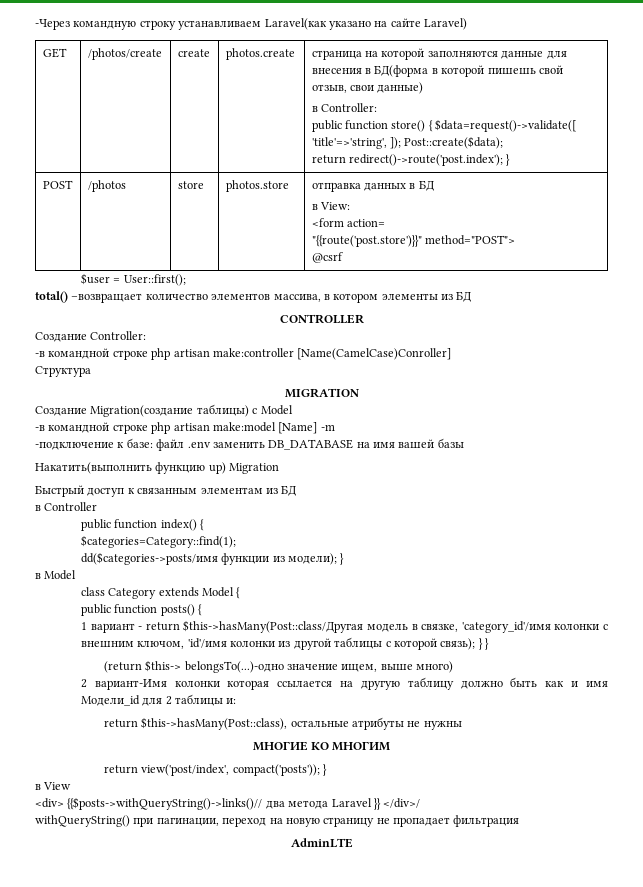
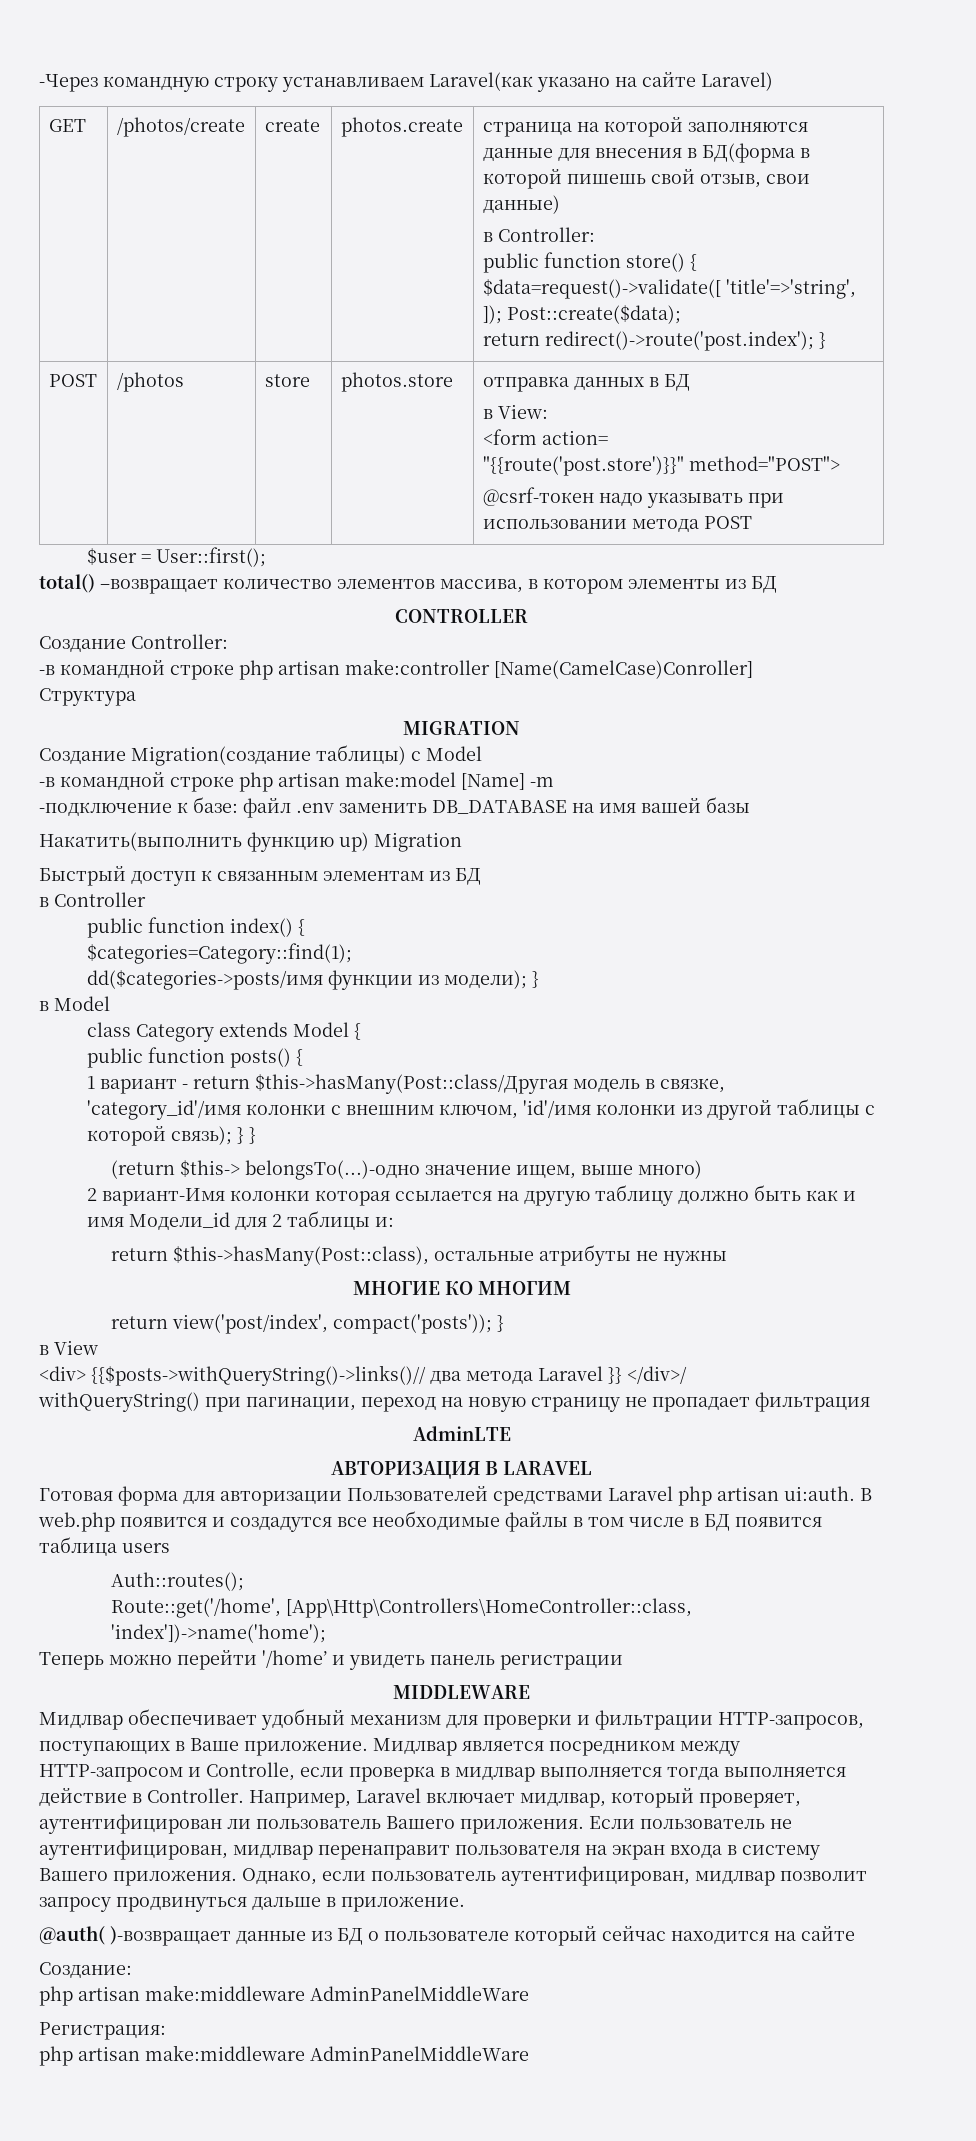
[311,252,343,263] @csrf -> [482,487,784,508] [482,516,752,532] @csrf-токен надо указывать при использовании метода POST
(353, 843) none -> [331,1461,592,1479] [39,1486,872,1506] [38,1511,822,1532] [39,1537,170,1556] [111,1572,245,1591] [111,1598,693,1618] [111,1624,327,1643] [39,1650,623,1670] [393,1685,530,1699] [39,1709,864,1730] [39,1738,740,1756] [39,1762,846,1782] [39,1788,801,1808] [39,1814,792,1834] [39,1840,820,1860] [39,1866,867,1886] [39,1896,465,1912] [39,1926,855,1946] [39,1962,132,1978] [39,1985,529,2006] [39,2022,166,2040] [39,2045,529,2066] // АВТОРИЗАЦИЯ В LARAVEL // Готовая форма для авторизации Пользователей средствами Laravel php artisan ui:auth. В web.php появится и создадутся все необходимые файлы в том числе в БД появится таблица users // Auth::routes(); // Route::get('/home', [App\Http\Controllers\HomeController::class, 'index'])->name('home'); // Теперь можно перейти '/home’ и увидеть панель регистрации // MIDDLEWARE // Мидлвар обеспечивает удобный механизм для проверки и фильтрации HTTP-запросов, поступающих в Ваше приложение. Мидлвар является посредником между HTTP-запросом и Controlle, если проверка в мидлвар выполняется тогда выполняется действие в Controller. Например, Laravel включает мидлвар, который проверяет, аутентифицирован ли пользователь Вашего приложения. Если пользователь не аутентифицирован, мидлвар перенаправит пользователя на экран входа в систему Вашего приложения. Однако, если пользователь аутентифицирован, мидлвар позволит запросу продвинуться дальше в приложение. // @auth( )-возвращает данные из БД о пользователе который сейчас находится на сайте // Создание: // php artisan make:middleware AdminPanelMiddleWare // Регистрация: // php artisan make:middleware AdminPanelMiddleWare

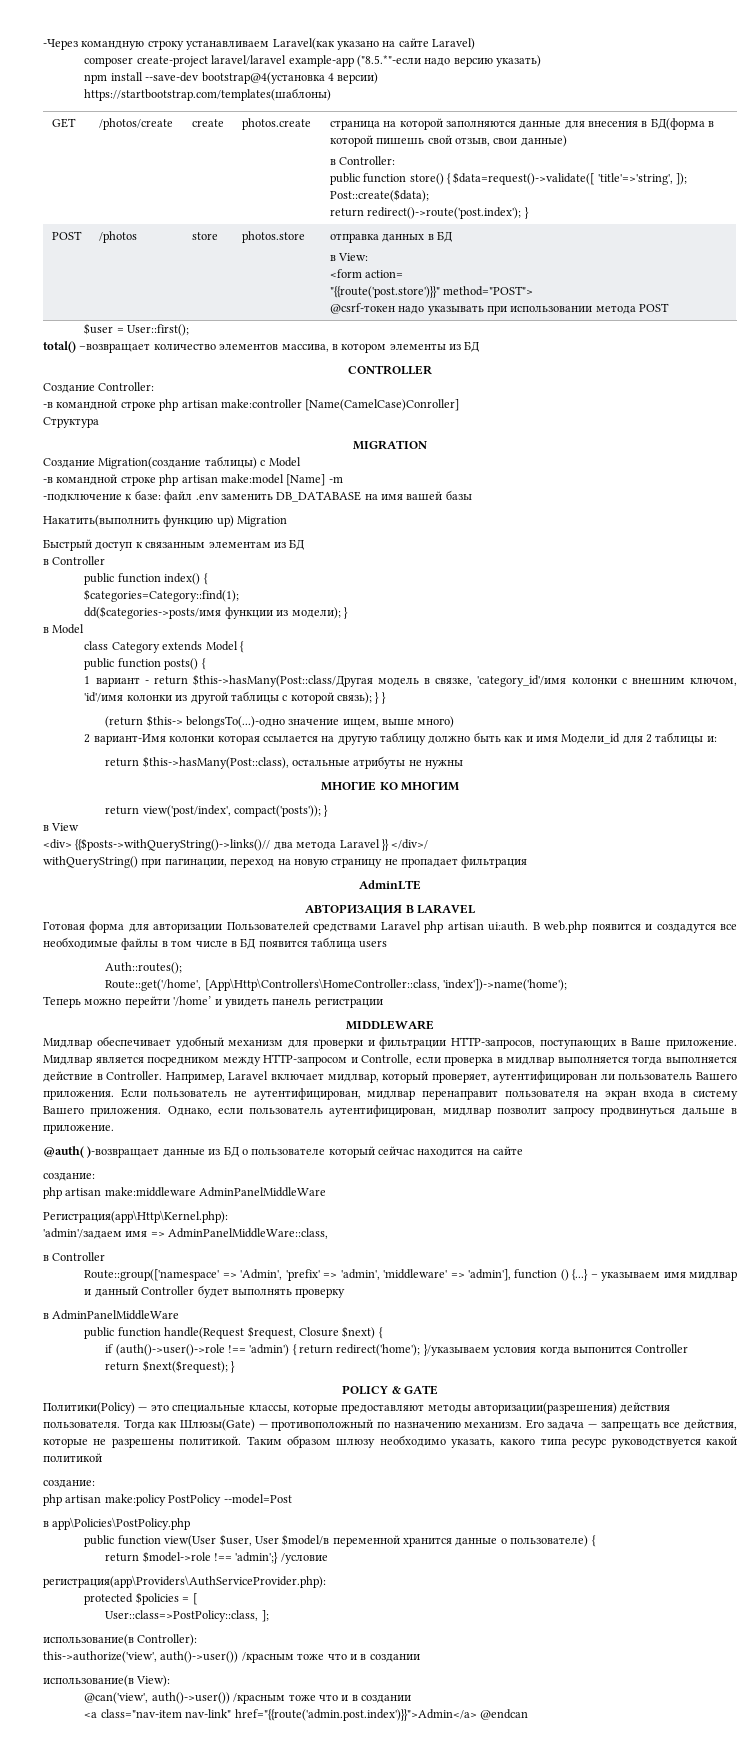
(773, 81) none -> [84,55,542,67] [84,72,379,84] [84,88,332,101] // composer create-project laravel/laravel example-app ("8.5.*"-если надо версию указать) // npm install --save-dev bootstrap@4(установка 4 версии) // https://startbootstrap.com/templates(шаблоны)
[39,1962,132,1978] Создание: -> [43,1173,95,1181] создание:
[39,2022,166,2040] [39,2045,529,2066] Регистрация: // php artisan make:middleware AdminPanelMiddleWare -> [43,1210,228,1223] [43,1228,329,1239] [43,1252,106,1261] [84,1269,737,1281] [84,1285,346,1298] [43,1310,180,1320] [84,1326,383,1339] [105,1344,689,1356] [105,1360,235,1373] [342,1385,438,1395] [43,1402,671,1414] [43,1419,737,1431] [43,1435,737,1448] [43,1453,102,1462] [43,1480,95,1488] [43,1494,292,1506] [43,1517,191,1530] [84,1534,596,1547] [105,1551,328,1564] [43,1575,326,1588] [84,1592,198,1605] [105,1610,269,1622] [43,1634,198,1646] [43,1651,420,1663] [43,1675,171,1687] [84,1692,412,1704] [84,1709,528,1721] Регистрация(app\Http\Kernel.php): // 'admin'/задаем имя => AdminPanelMiddleWare::class, // в Controller // Route::group(['namespace' => 'Admin', 'prefix' => 'admin', 'middleware' => 'admin'], function () {...} – указываем имя мидлвар и данный Controller будет выполнять проверку // в AdminPanelMiddleWare // public function handle(Request $request, Closure $next) { // if (auth()->user()->role !== 'admin') { return redirect('home'); }/указываем условия когда выпонится Controller // return $next($request); } // POLICY & GATE // Политики(Policy) — это специальные классы, которые предоставляют методы авторизации(разрешения) действия пользователя. Тогда как Шлюзы(Gate) — противоположный по назначению механизм. Его задача — запрещать все действия, которые не разрешены политикой. Таким образом шлюзу необходимо указать, какого типа ресурс руководствуется какой политикой // создание: // php artisan make:policy PostPolicy --model=Post // в app\Policies\PostPolicy.php // public function view(User $user, User $model/в переменной хранится данные о пользователе) { // return $model->role !== 'admin';} /условие // регистрация(app\Providers\AuthServiceProvider.php): // protected $policies = [ // User::class=>PostPolicy::class, ]; // использование(в Controller): // this->authorize('view', auth()->user()) /красным тоже что и в создании // использование(в View): // @can('view', auth()->user()) /красным тоже что и в создании // <a class="nav-item nav-link" href="{{route('admin.post.index')}}">Admin</a> @endcan

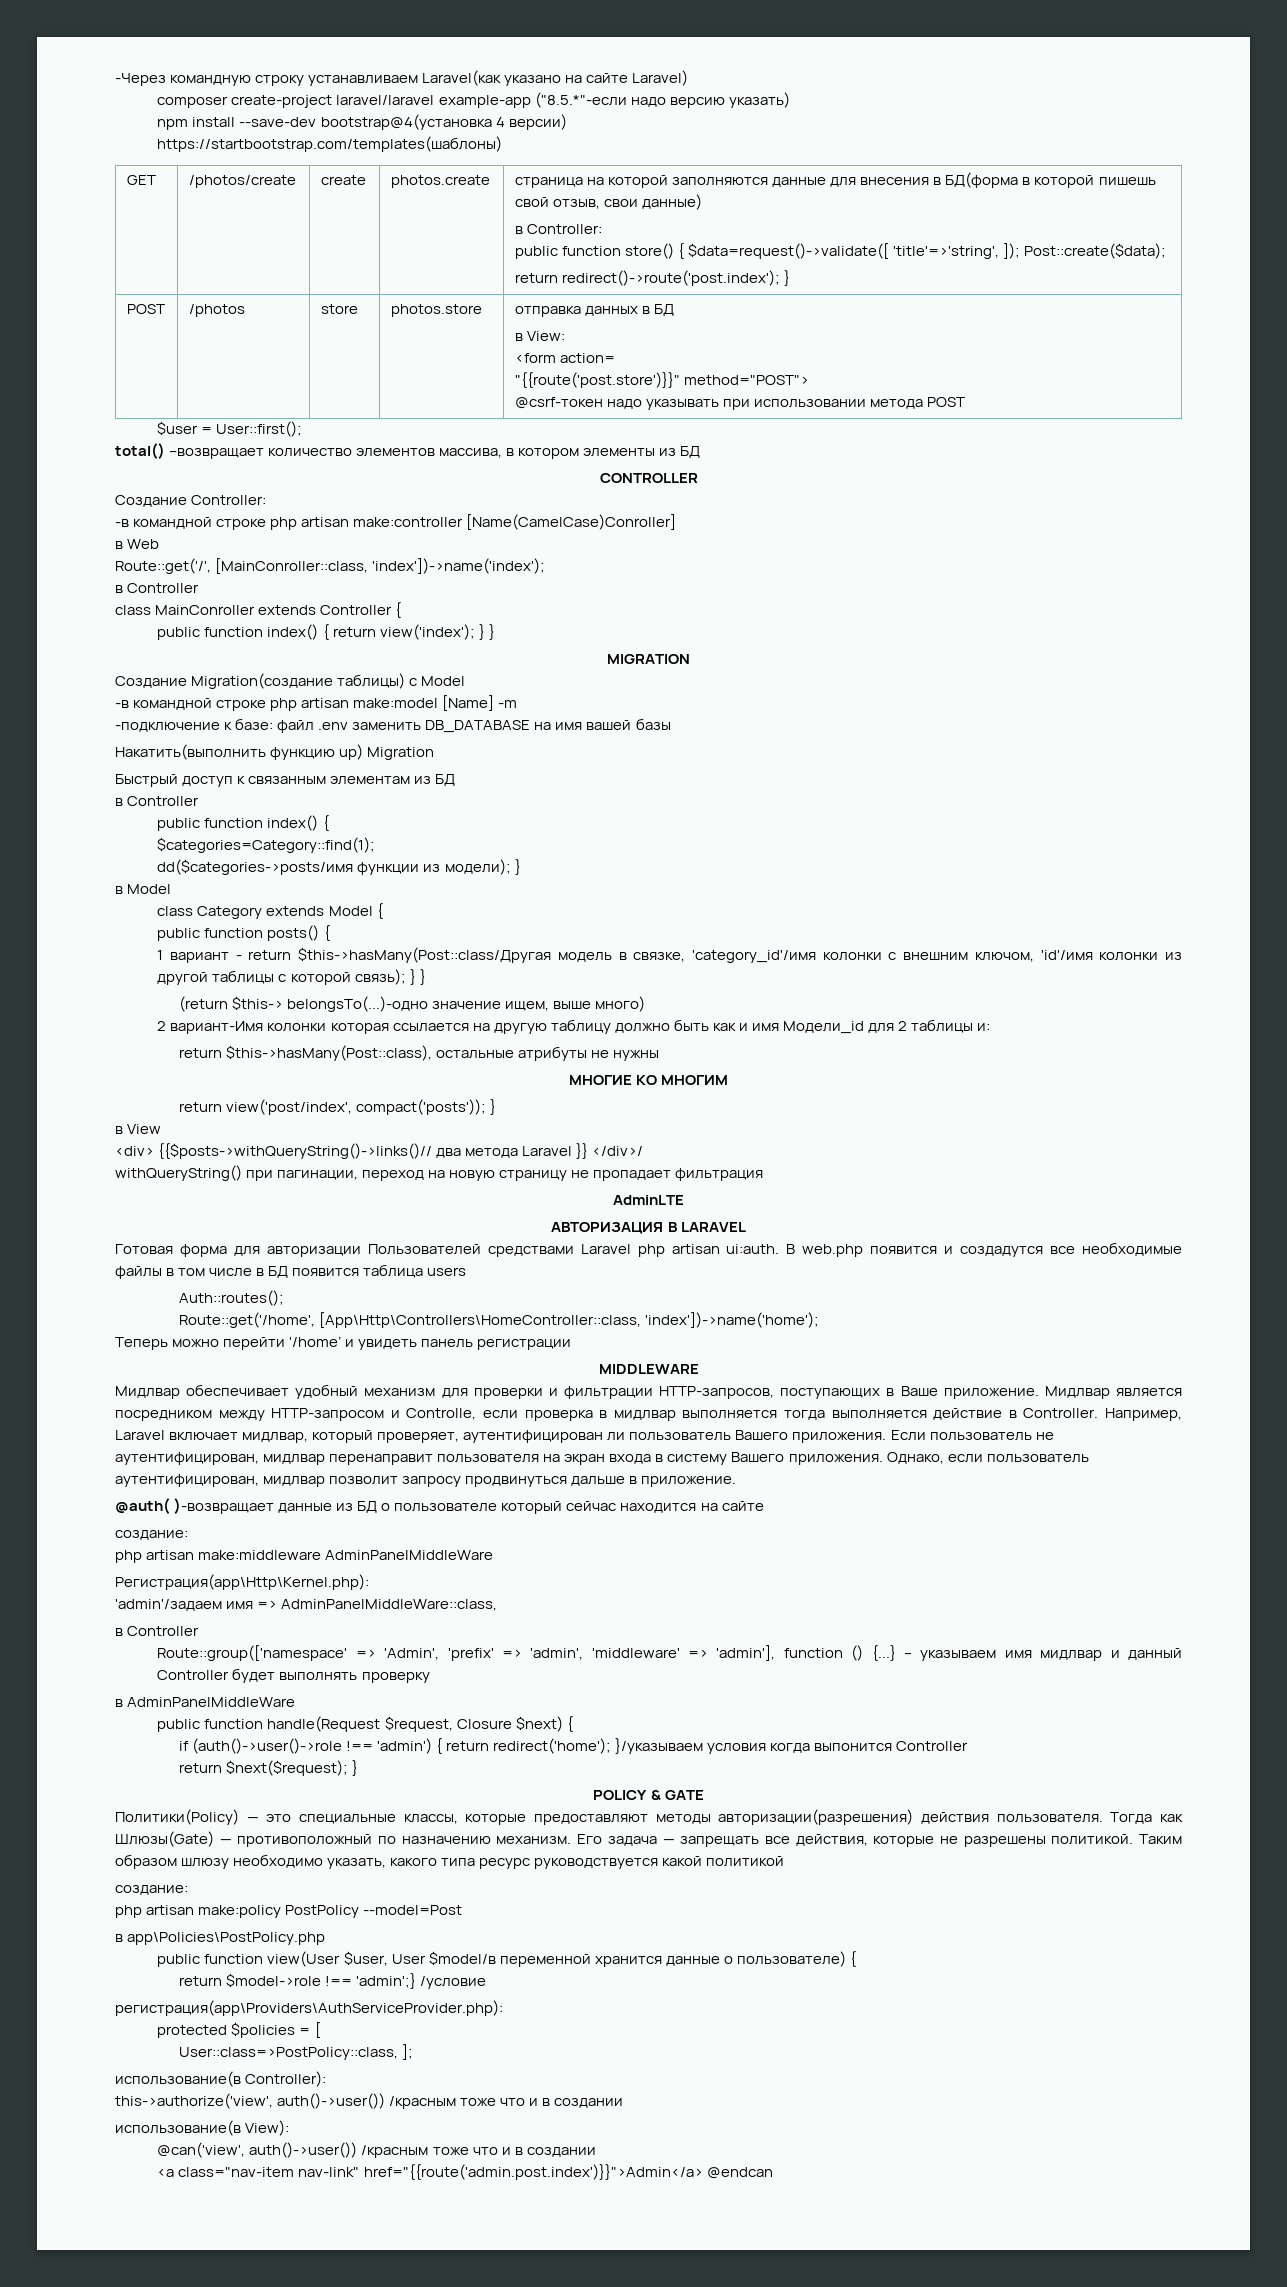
[43,417,99,428] Структура -> [115,539,160,549] [115,558,546,574] [115,583,200,593] [115,602,402,618] [157,624,495,640] в Web // Route::get('/', [MainConroller::class, 'index'])->name('index'); // в Controller // class MainConroller extends Controller { // public function index() { return view('index'); } }

